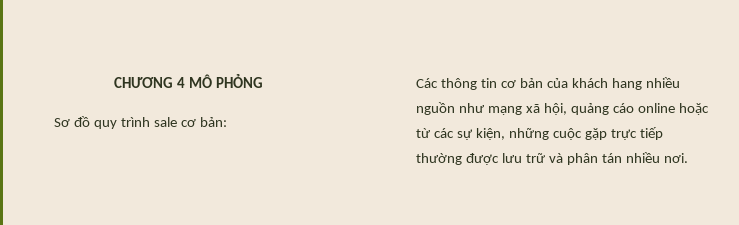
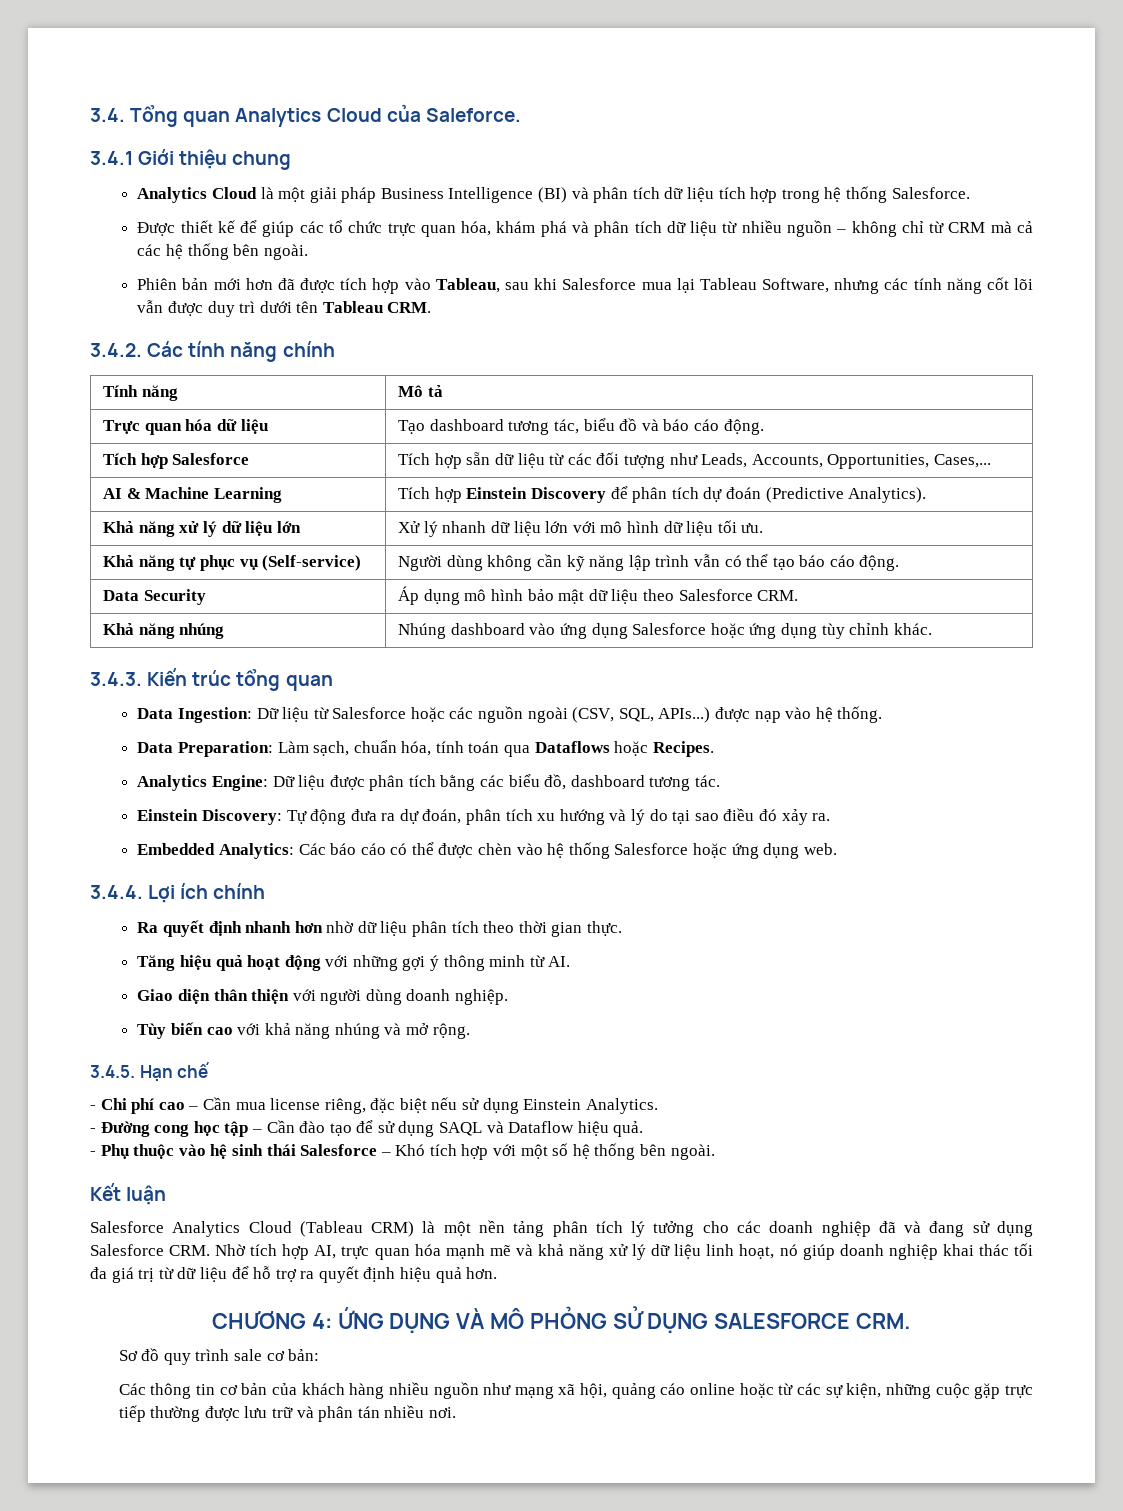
[114,74,263,88] CHƯƠNG 4 MÔ PHỎNG -> [90,104,521,127] [90,149,292,170] [137,186,970,203] [137,220,1033,237] [137,243,308,260] [137,277,1034,294] [137,300,432,317] [90,341,335,362] [103,385,178,401] [398,385,443,397] [103,419,268,435] [398,418,764,435] [103,453,250,469] [398,452,991,469] [103,487,282,503] [398,486,927,503] [103,521,301,537] [398,520,764,537] [103,555,362,571] [398,554,900,571] [103,589,206,605] [398,586,799,605] [103,623,225,639] [398,623,932,639] [90,668,333,691] [137,706,883,723] [137,740,714,757] [137,774,720,791] [137,808,831,825] [137,842,837,859] [90,883,266,903] [137,920,622,937] [137,955,571,971] [137,989,509,1005] [137,1022,470,1039] [90,1062,210,1082] [90,1097,658,1114] [90,1120,644,1137] [90,1143,715,1160] [90,1183,167,1205] [90,1220,1034,1237] [90,1243,1034,1260] [90,1266,498,1283] [211,1306,912,1333] 3.4. Tổng quan Analytics Cloud của Saleforce. // 3.4.1 Giới thiệu chung // Analytics Cloud là một giải pháp Business Intelligence (BI) và phân tích dữ liệu tích hợp trong hệ thống Salesforce. // Được thiết kế để giúp các tổ chức trực quan hóa, khám phá và phân tích dữ liệu từ nhiều nguồn – không chỉ từ CRM mà cả các hệ thống bên ngoài. // Phiên bản mới hơn đã được tích hợp vào Tableau, sau khi Salesforce mua lại Tableau Software, nhưng các tính năng cốt lõi vẫn được duy trì dưới tên Tableau CRM. // 3.4.2. Các tính năng chính // Tính năng | Mô tả // Trực quan hóa dữ liệu | Tạo dashboard tương tác, biểu đồ và báo cáo động. // Tích hợp Salesforce | Tích hợp sẵn dữ liệu từ các đối tượng như Leads, Accounts, Opportunities, Cases,... // AI & Machine Learning | Tích hợp Einstein Discovery để phân tích dự đoán (Predictive Analytics). // Khả năng xử lý dữ liệu lớn | Xử lý nhanh dữ liệu lớn với mô hình dữ liệu tối ưu. // Khả năng tự phục vụ (Self-service) | Người dùng không cần kỹ năng lập trình vẫn có thể tạo báo cáo động. // Data Security | Áp dụng mô hình bảo mật dữ liệu theo Salesforce CRM. // Khả năng nhúng | Nhúng dashboard vào ứng dụng Salesforce hoặc ứng dụng tùy chỉnh khác. // 3.4.3. Kiến trúc tổng quan // Data Ingestion: Dữ liệu từ Salesforce hoặc các nguồn ngoài (CSV, SQL, APIs...) được nạp vào hệ thống. // Data Preparation: Làm sạch, chuẩn hóa, tính toán qua Dataflows hoặc Recipes. // Analytics Engine: Dữ liệu được phân tích bằng các biểu đồ, dashboard tương tác. // Einstein Discovery: Tự động đưa ra dự đoán, phân tích xu hướng và lý do tại sao điều đó xảy ra. // Embedded Analytics: Các báo cáo có thể được chèn vào hệ thống Salesforce hoặc ứng dụng web. // 3.4.4. Lợi ích chính // Ra quyết định nhanh hơn nhờ dữ liệu phân tích theo thời gian thực. // Tăng hiệu quả hoạt động với những gợi ý thông minh từ AI. // Giao diện thân thiện với người dùng doanh nghiệp. // Tùy biến cao với khả năng nhúng và mở rộng. // 3.4.5. Hạn chế // - Chi phí cao – Cần mua license riêng, đặc biệt nếu sử dụng Einstein Analytics. // - Đường cong học tập – Cần đào tạo để sử dụng SAQL và Dataflow hiệu quả. // - Phụ thuộc vào hệ sinh thái Salesforce – Khó tích hợp với một số hệ thống bên ngoài. // Kết luận // Salesforce Analytics Cloud (Tableau CRM) là một nền tảng phân tích lý tưởng cho các doanh nghiệp đã và đang sử dụng Salesforce CRM. Nhờ tích hợp AI, trực quan hóa mạnh mẽ và khả năng xử lý dữ liệu linh hoạt, nó giúp doanh nghiệp khai thác tối đa giá trị từ dữ liệu để hỗ trợ ra quyết định hiệu quả hơn. // CHƯƠNG 4: ỨNG DỤNG VÀ MÔ PHỎNG SỬ DỤNG SALESFORCE CRM.
[611,78,642,90] hang -> [349,1383,385,1399] hàng

